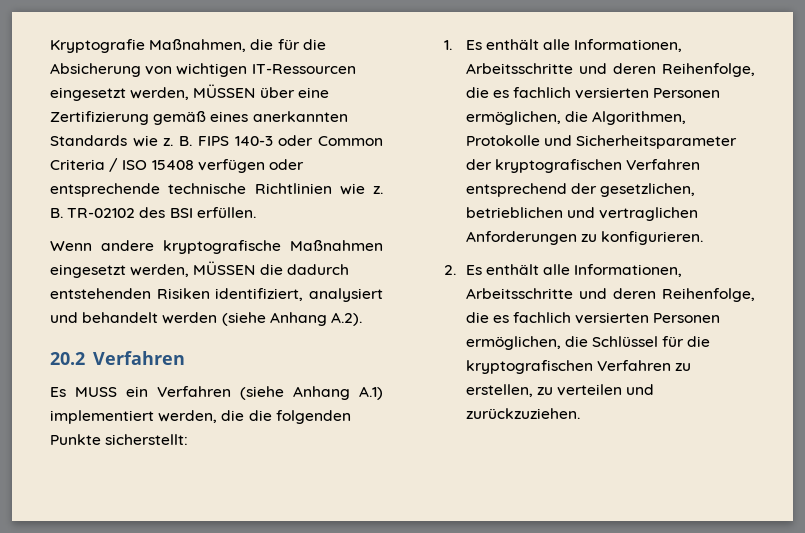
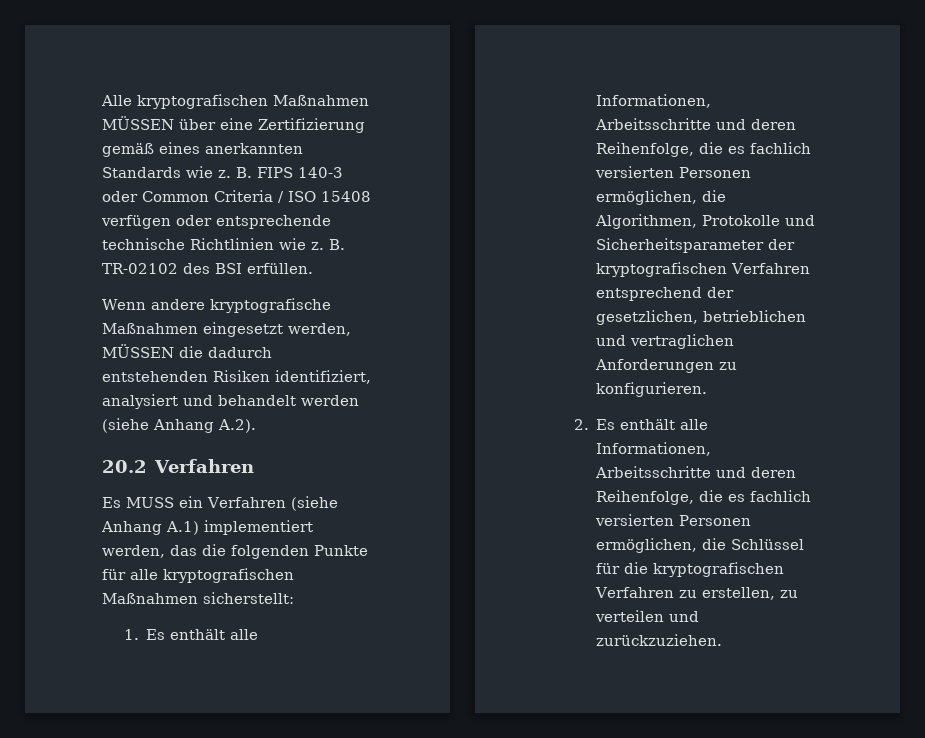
[50,39,326,53] [50,63,356,77] [50,87,190,101] Kryptografie Maßnahmen, die für die Absicherung von wichtigen IT-Ressourcen eingesetzt werden, -> [101,94,369,109] Alle kryptografischen Maßnahmen
[221,410,245,421] die -> [170,545,197,556] das
(101, 439) none -> [102,568,294,583] [102,593,198,604] für alle kryptografischen Maßnahmen

